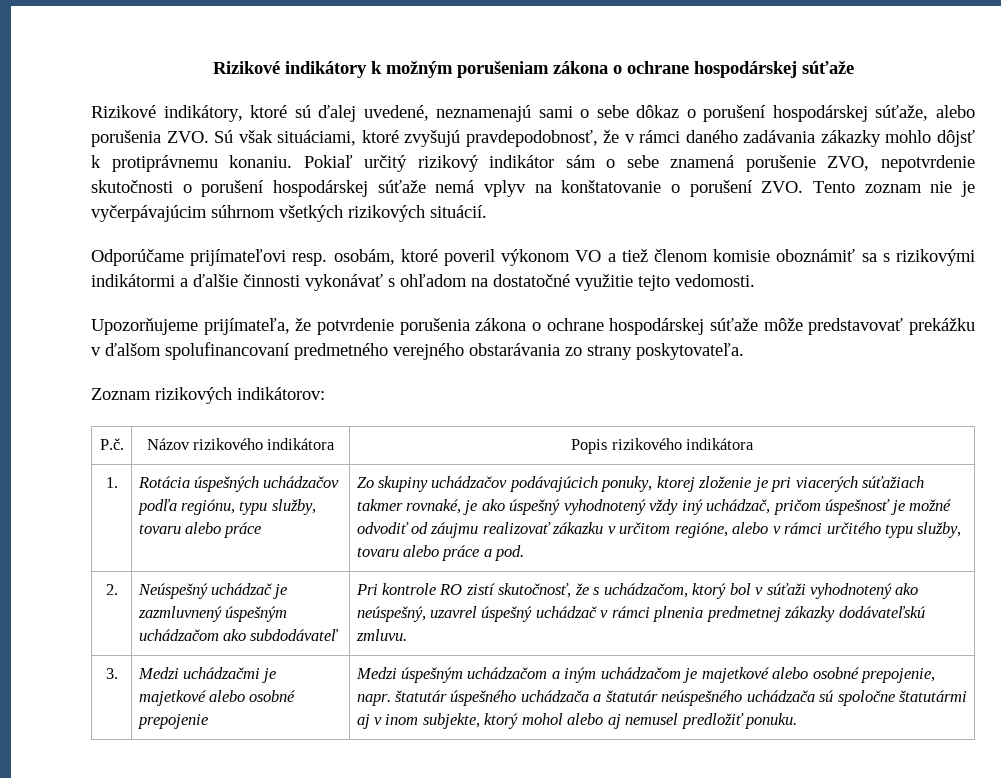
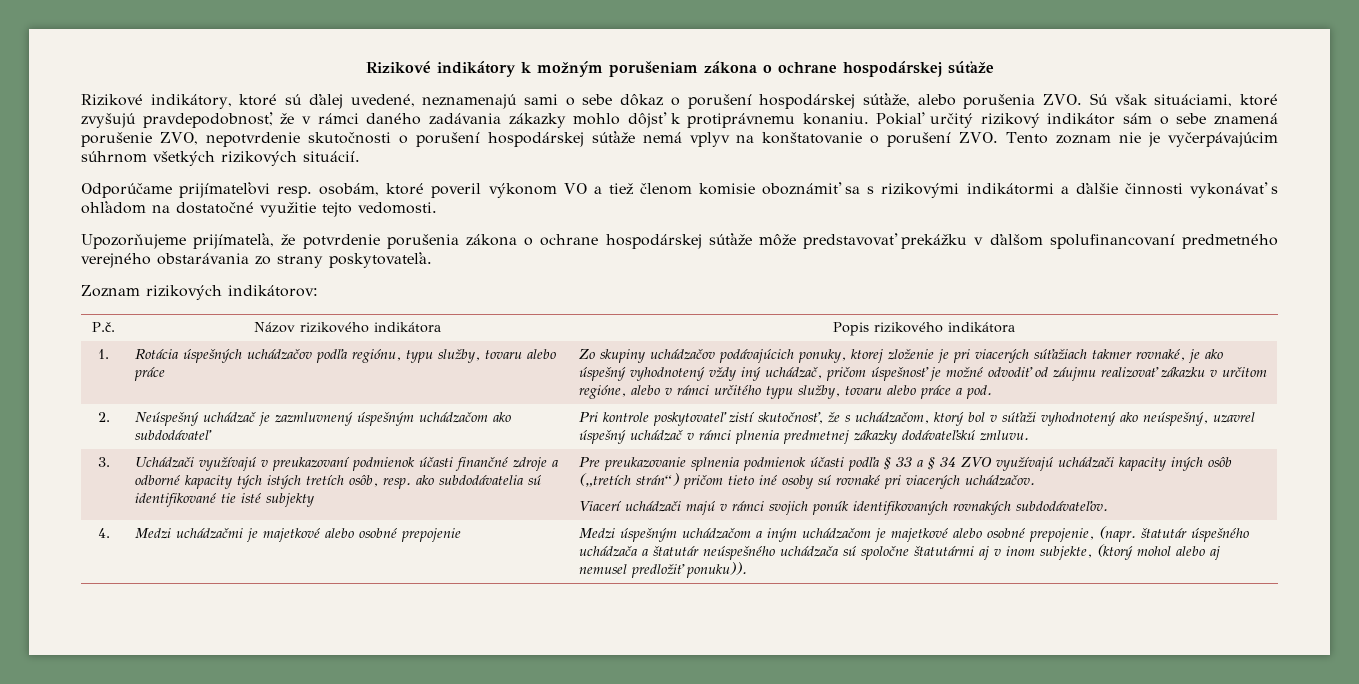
[439,584,463,595] RO -> [653,412,728,426] poskytovateľ
(118, 673) none -> [135,457,559,471] [135,475,543,489] [135,493,315,507] [579,457,1233,471] [579,473,1036,489] [579,501,1109,515] [97,528,110,538] | Uchádzači využívajú v preukazovaní podmienok účasti finančné zdroje a odborné kapacity tých istých tretích osôb, resp. ako subdodávatelia sú identifikované tie isté subjekty | Pre preukazovanie splnenia podmienok účasti podľa § 33 a § 34 ZVO využívajú uchádzači kapacity iných osôb („tretích strán“) pričom tieto iné osoby sú rovnaké pri viacerých uchádzačov. // Viacerí uchádzači majú v rámci svojich ponúk identifikovaných rovnakých subdodávateľov. // 4.
[356,694,391,706] napr. -> [1099,526,1137,542] (napr.
[484,713,519,729] ktorý -> [1097,544,1134,560] (ktorý
[745,713,798,729] ponuku. -> [686,562,748,578] ponuku)).

